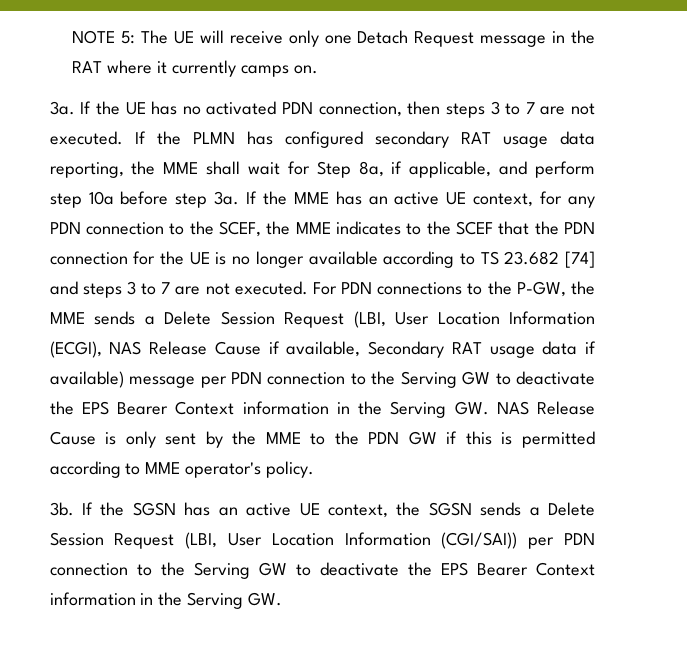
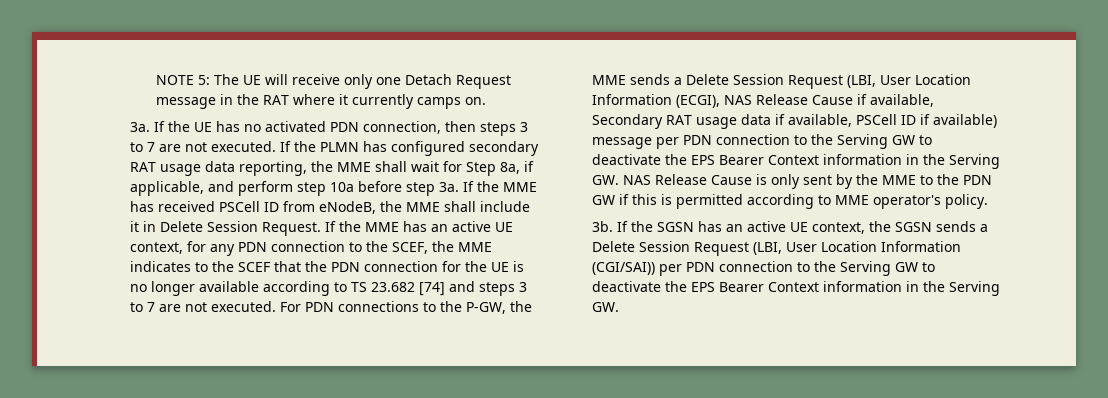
(362, 198) none -> [157,201,530,214] [129,221,427,236] received PSCell ID from eNodeB, the MME shall include it in Delete Session Request. If the MME has
(596, 347) none -> [787,114,930,127] available, PSCell ID if

